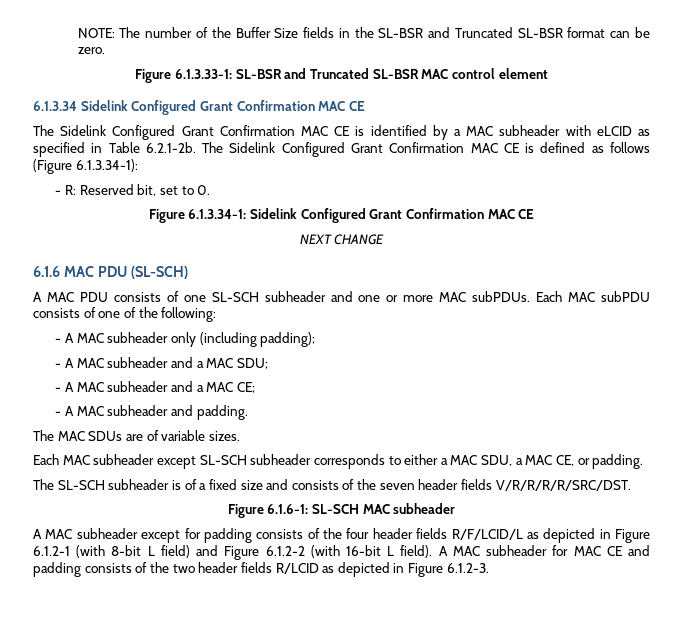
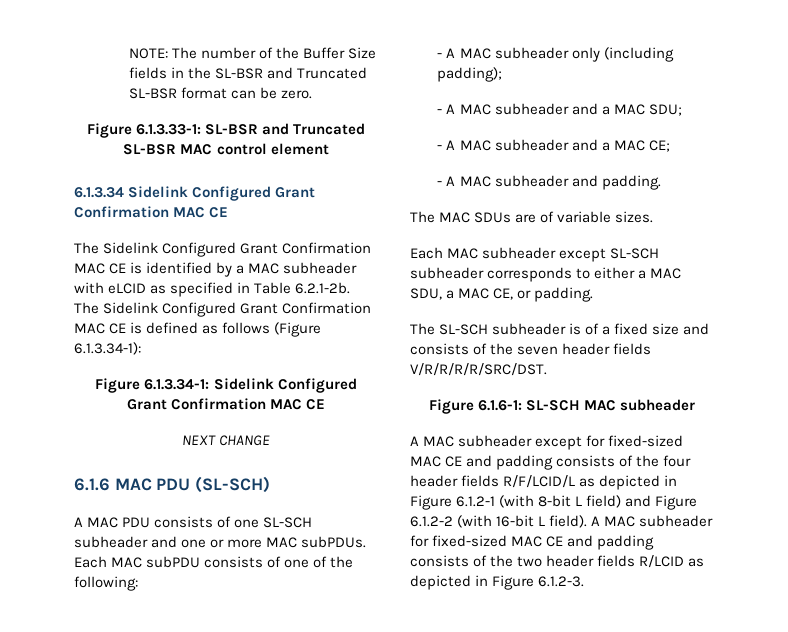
[55,184,211,196] // - R: Reserved bit, set to 0. -> (141, 348) none
(201, 533) none -> [608,435,684,447] [410,455,493,467] fixed-sized MAC CE and
(569, 550) none -> [432,535,508,547] fixed-sized

